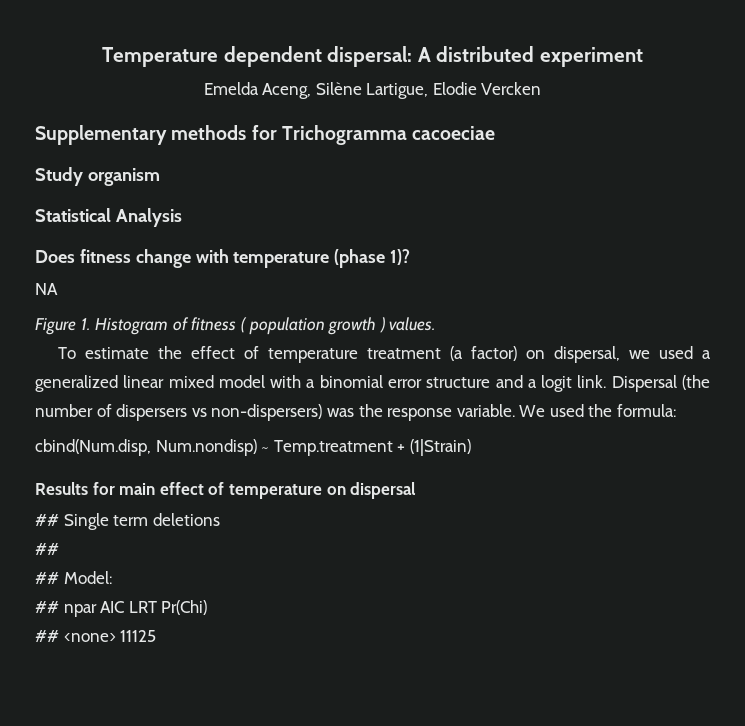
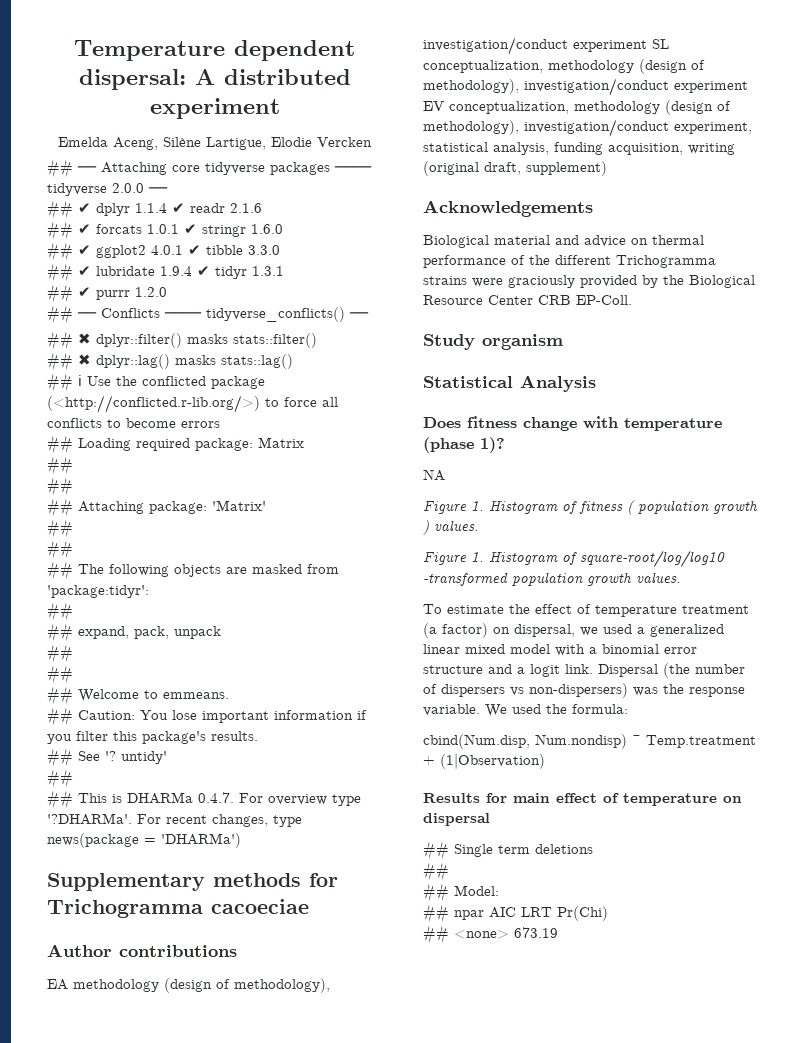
(542, 88) none -> [47,159,372,178] [47,183,168,196] [47,200,262,219] [47,221,283,240] [47,242,280,261] [47,263,284,282] [47,284,167,303] [47,305,369,324] [47,331,317,350] [47,352,293,371] [47,373,265,392] [47,395,338,413] [47,418,220,428] [47,435,304,454] [47,456,73,475] [47,477,73,496] [47,498,266,517] [47,519,73,538] [47,540,73,559] [47,561,339,580] [47,585,149,598] [47,602,73,621] [47,623,221,642] [47,644,73,663] [47,665,73,684] [47,686,229,705] [47,707,367,726] [47,731,258,744] [47,748,167,767] [47,769,73,788] [47,790,361,809] [47,813,302,827] [47,833,241,848] // ## ── Attaching core tidyverse packages ──── tidyverse 2.0.0 ── // ## ✔ dplyr 1.1.4 ✔ readr 2.1.6 // ## ✔ forcats 1.0.1 ✔ stringr 1.6.0 // ## ✔ ggplot2 4.0.1 ✔ tibble 3.3.0 // ## ✔ lubridate 1.9.4 ✔ tidyr 1.3.1 // ## ✔ purrr 1.2.0 // ## ── Conflicts ──── tidyverse_conflicts() ── // ## ✖ dplyr::filter() masks stats::filter() // ## ✖ dplyr::lag() masks stats::lag() // ## ℹ Use the conflicted package (<http://conflicted.r-lib.org/>) to force all conflicts to become errors // ## Loading required package: Matrix // ## // ## // ## Attaching package: 'Matrix' // ## // ## // ## The following objects are masked from 'package:tidyr': // ## // ## expand, pack, unpack // ## // ## // ## Welcome to emmeans. // ## Caution: You lose important information if you filter this package's results. // ## See '? untidy' // ## // ## This is DHARMa 0.4.7. For overview type '?DHARMa'. For recent changes, type news(package = 'DHARMa')
(496, 133) none -> [47,944,237,957] [47,978,330,993] [423,37,669,55] [423,59,705,74] [423,78,748,96] [423,100,731,115] [423,119,752,137] [423,142,735,155] [423,161,607,176] [423,200,593,217] [423,235,704,248] [423,255,716,268] [423,275,755,288] [423,295,632,305] // Author contributions // EA methodology (design of methodology), investigation/conduct experiment SL conceptualization, methodology (design of methodology), investigation/conduct experiment EV conceptualization, methodology (design of methodology), investigation/conduct experiment, statistical analysis, funding acquisition, writing (original draft, supplement) // Acknowledgements // Biological material and advice on thermal performance of the different Trichogramma strains were graciously provided by the Biological Resource Center CRB EP-Coll.
(437, 324) none -> [423,550,725,568] [423,572,681,586] // Figure 1. Histogram of square-root/log/log10 -transformed population growth values.
[409,439,471,456] (1|Strain) -> [440,753,545,769] (1|Observation)
[120,630,157,642] 11125 -> [514,927,558,938] 673.19

